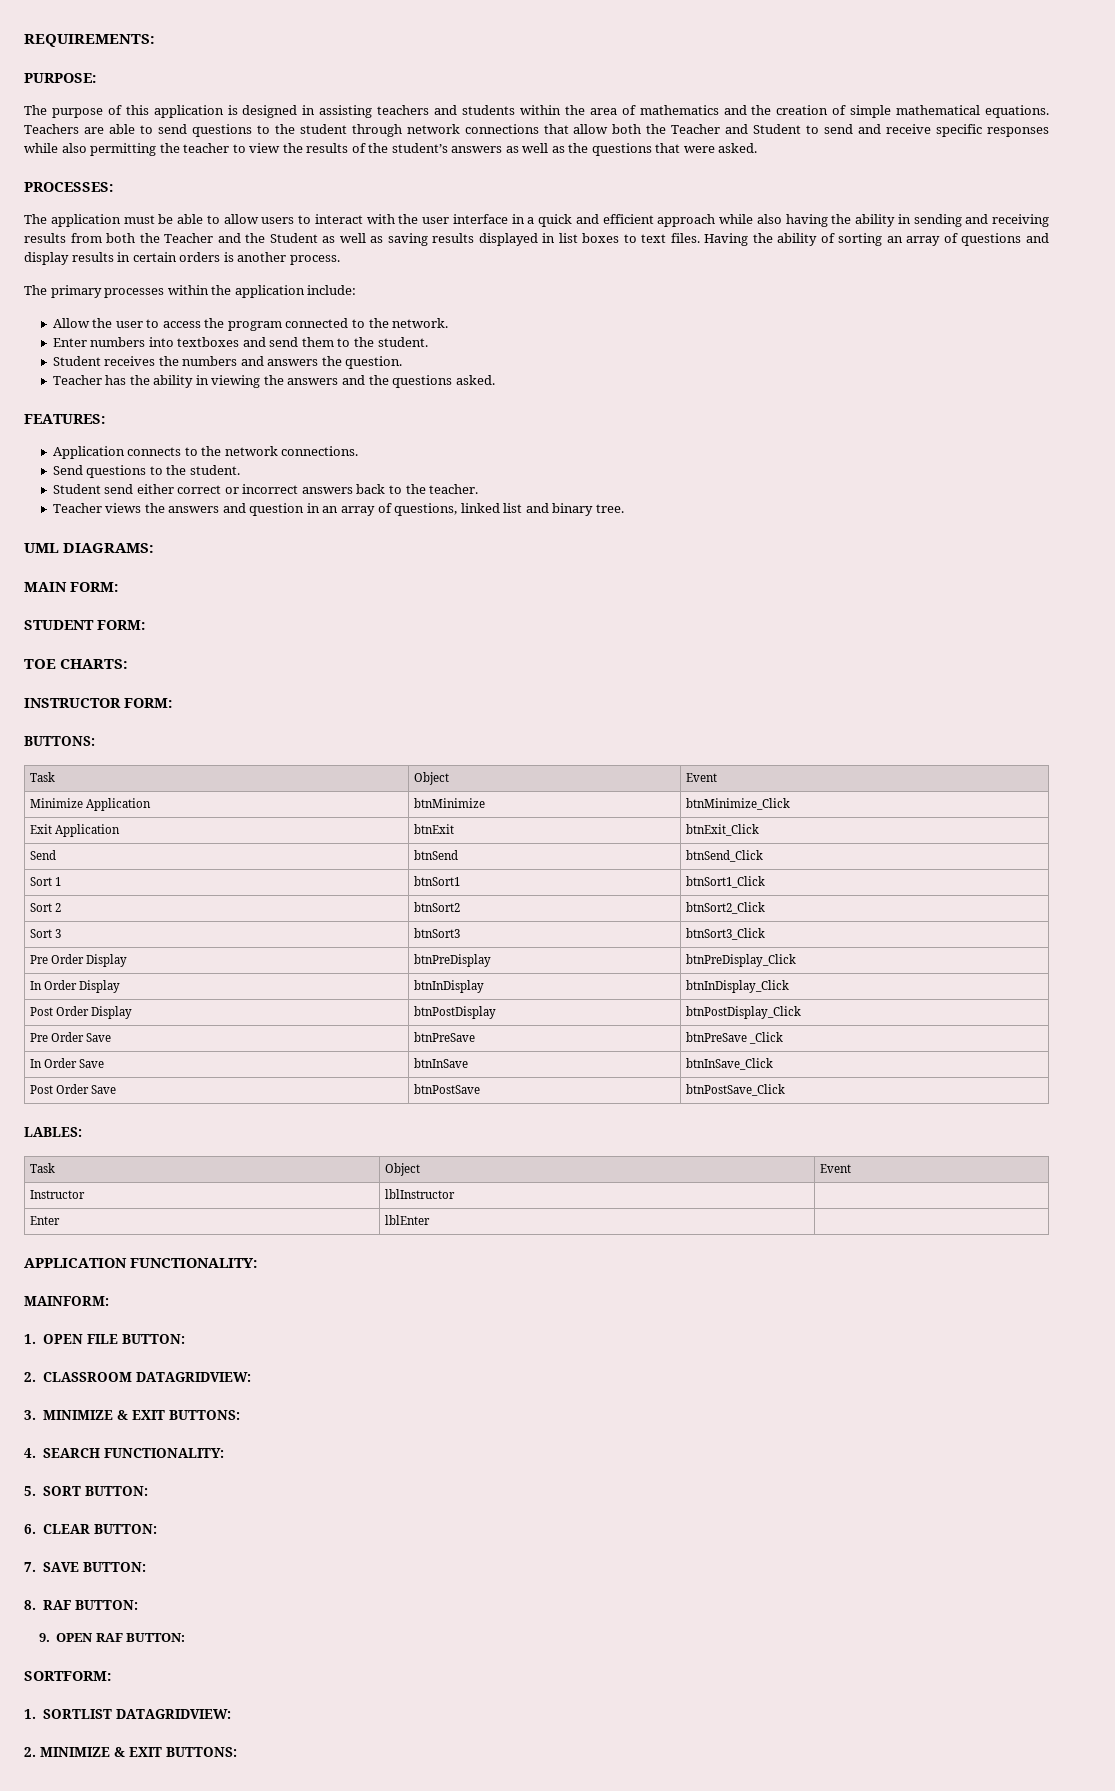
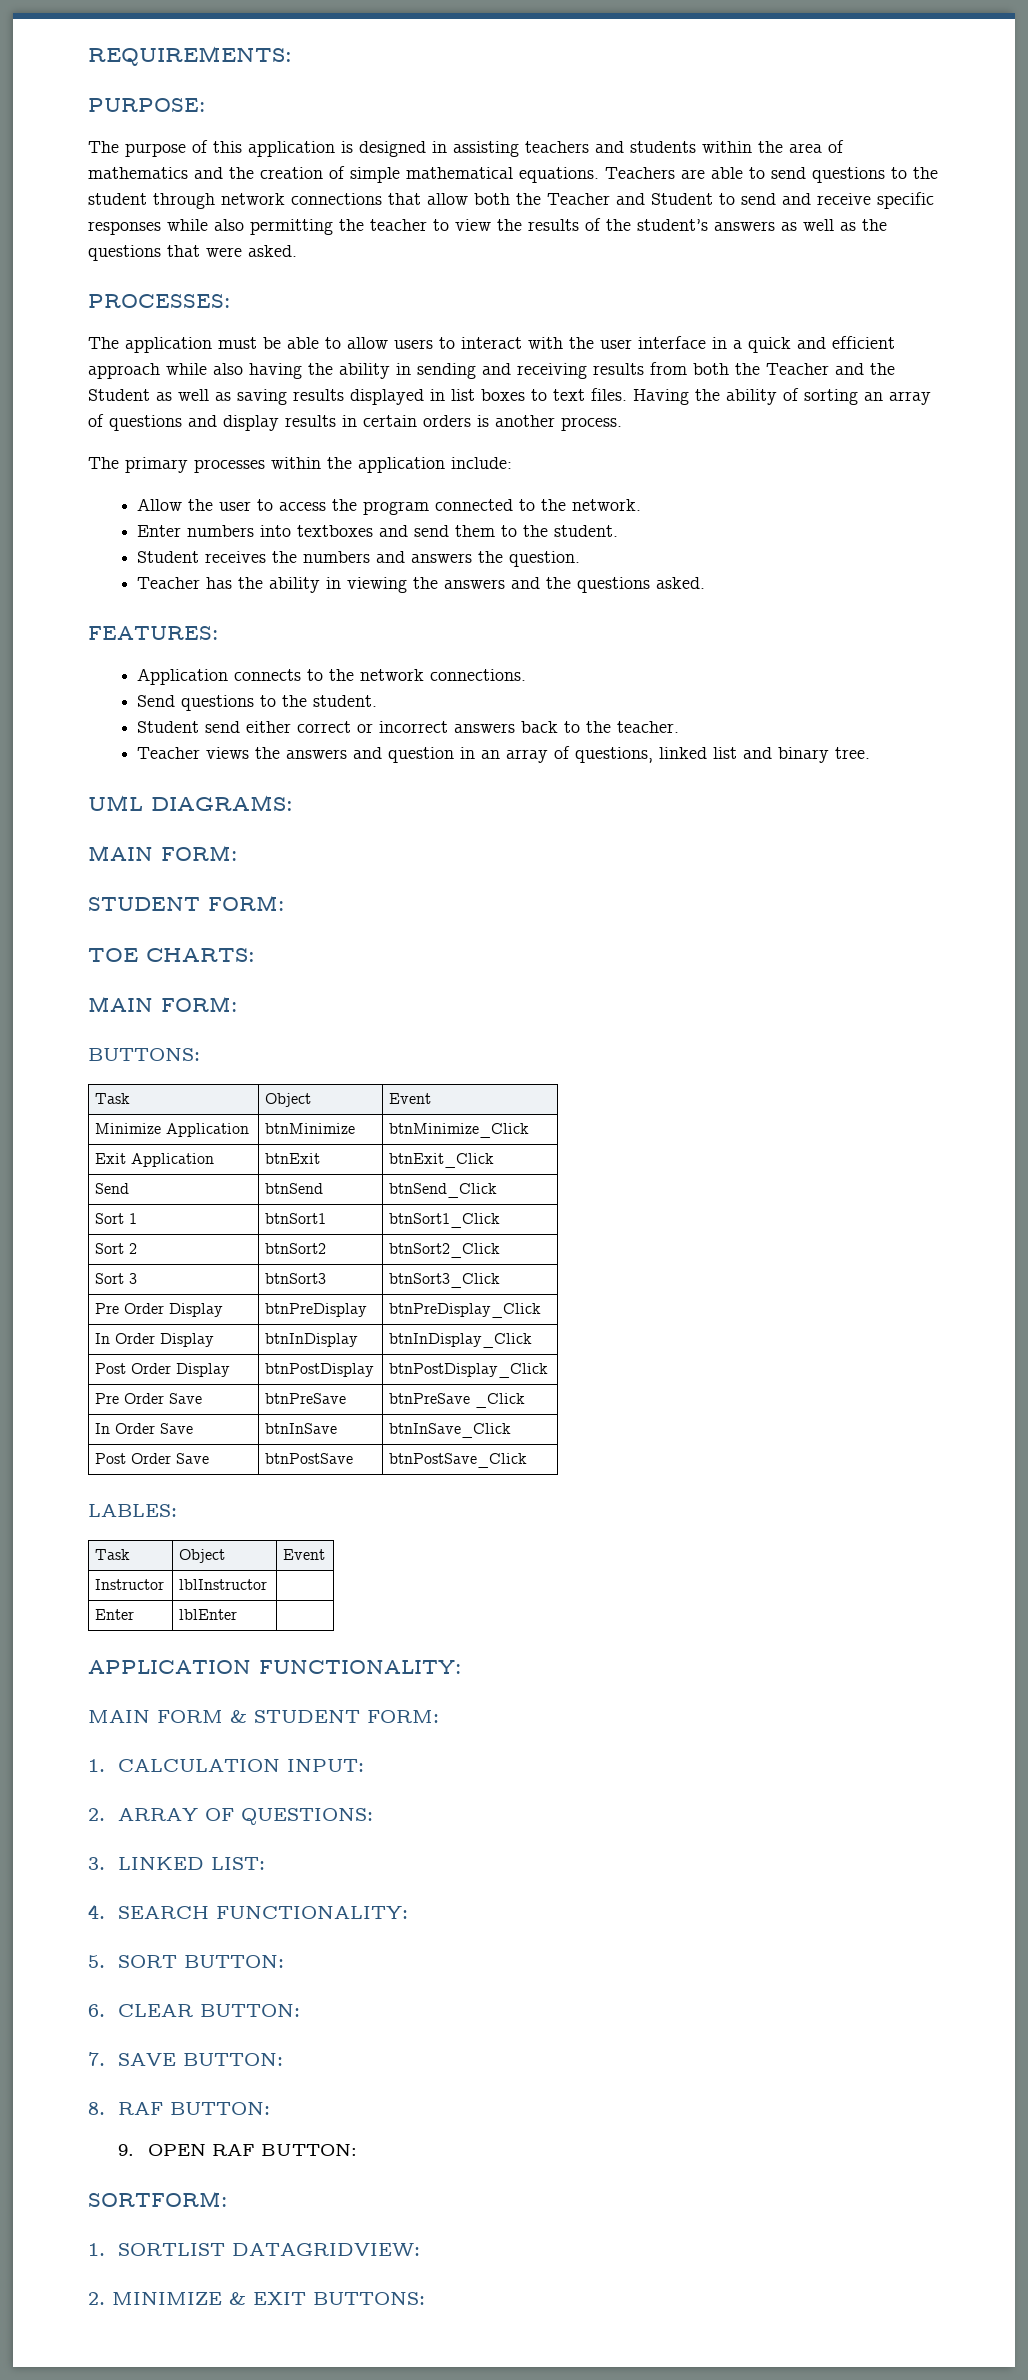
[24,698,121,708] INSTRUCTOR -> [88,996,153,1012] MAIN
[24,1296,109,1306] [24,1334,185,1344] [24,1372,251,1382] [24,1410,240,1420] MAINFORM: // 1. OPEN FILE BUTTON: // 2. CLASSROOM DATAGRIDVIEW: // 3. MINIMIZE & EXIT BUTTONS: -> [88,1710,439,1723] [88,1759,365,1772] [88,1808,374,1825] [88,1857,266,1870] MAIN FORM & STUDENT FORM: // 1. CALCULATION INPUT: // 2. ARRAY OF QUESTIONS: // 3. LINKED LIST:

